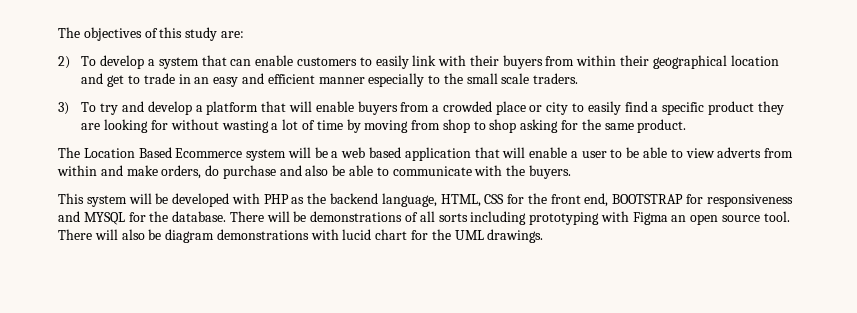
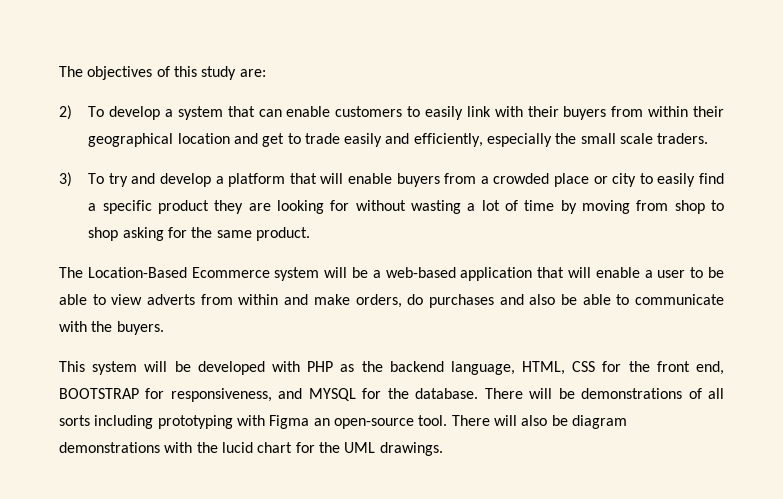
[178,73,441,87] in an easy and efficient manner especially to -> [344,133,553,147] easily and efficiently, especially
[83,147,172,158] Location Based -> [87,267,187,278] Location-Based
[341,147,402,158] web based -> [385,267,456,278] web-based
[222,165,276,179] purchase -> [428,294,494,308] purchases
[706,194,793,207] responsiveness -> [170,388,272,402] responsiveness,
[690,214,761,225] open source -> [333,418,414,429] open-source
(339, 234) none -> [196,442,218,453] the

